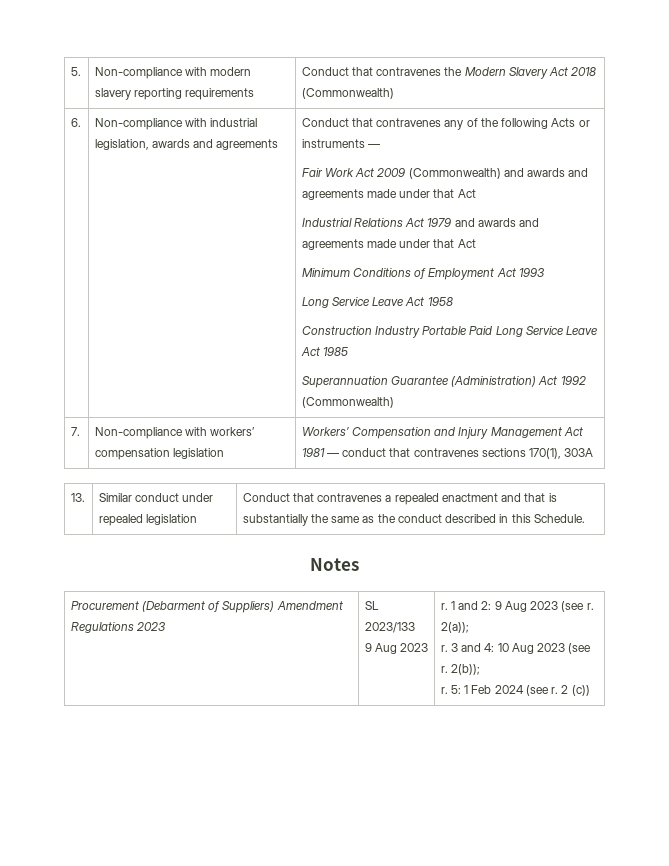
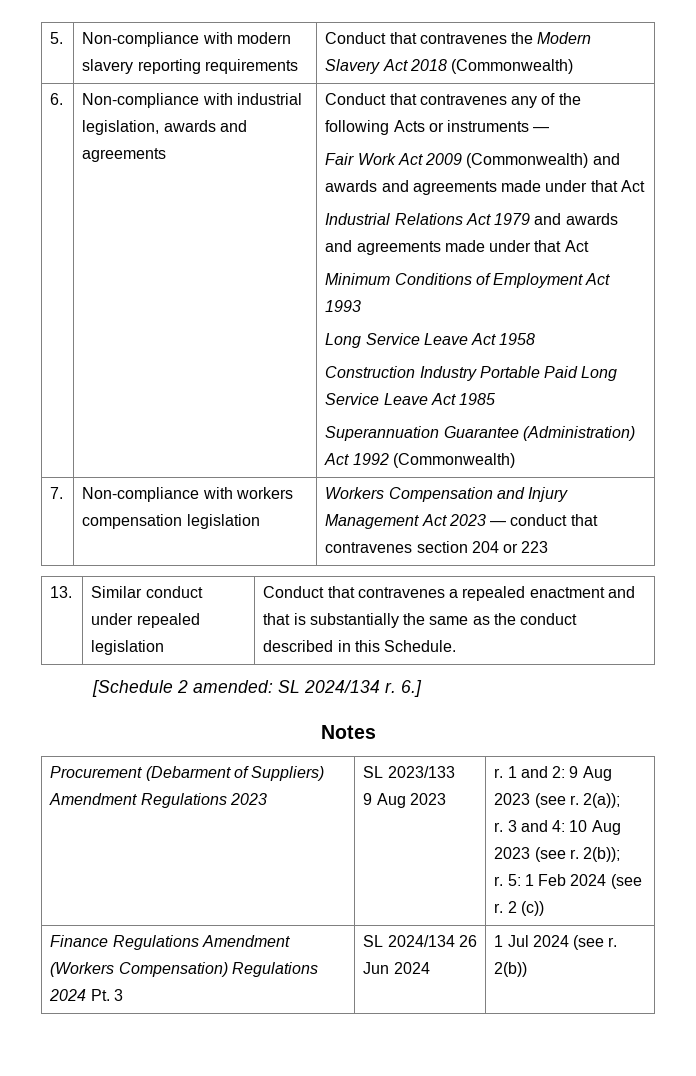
[210,427,256,436] workers’ -> [235,487,293,499] workers
[301,427,349,436] Workers’ -> [325,487,385,499] Workers
[301,448,325,457] 1981 -> [448,514,486,526] 2023
[481,448,594,459] sections 170(1), 303A -> [416,541,549,553] section 204 or 223
(585, 518) none -> [91,680,422,697] // [Schedule 2 amended: SL 2024/134 r. 6.]
(590, 690) none -> [50,935,290,950] [50,962,318,977] [49,989,123,1001] [363,935,477,947] [363,962,430,974] [494,935,618,950] [494,962,528,977] // Finance Regulations Amendment (Workers Compensation) Regulations 2024 Pt. 3 | SL 2024/134 26 Jun 2024 | 1 Jul 2024 (see r. 2(b))

